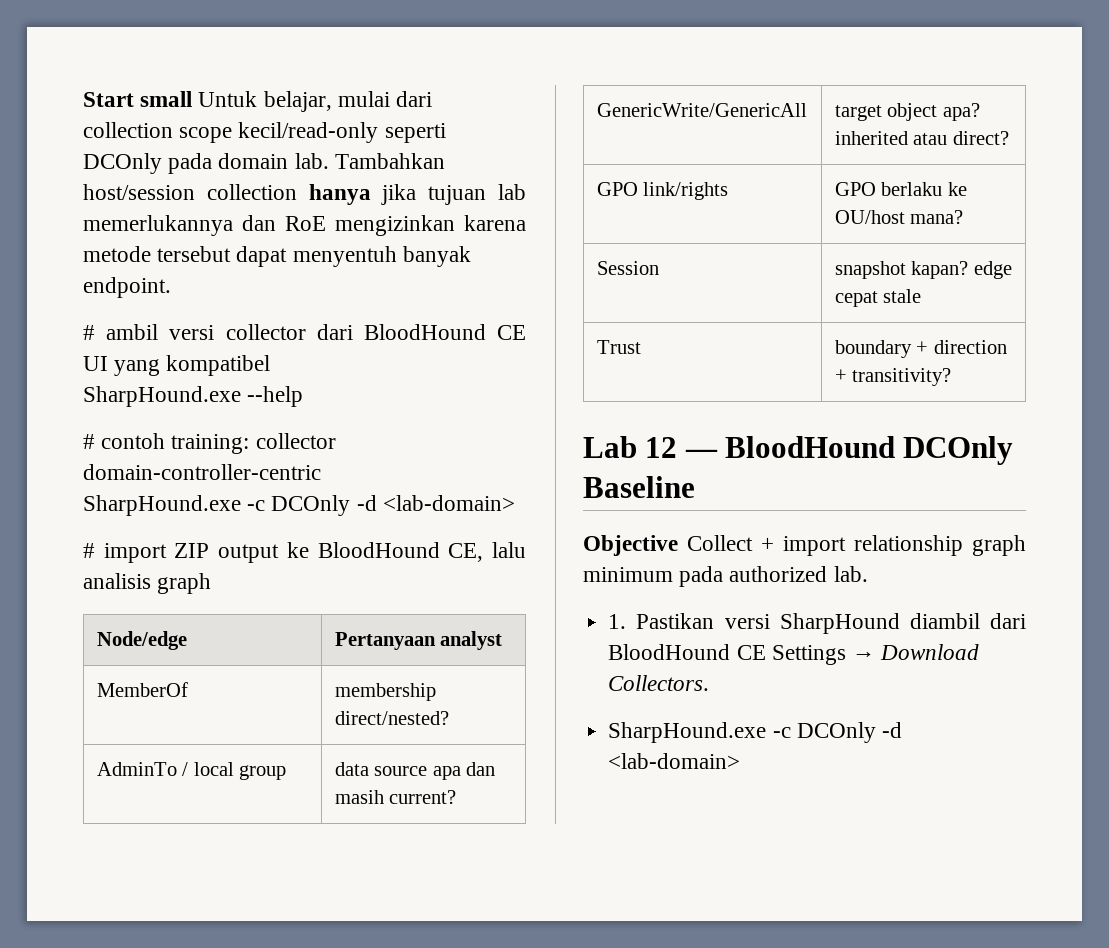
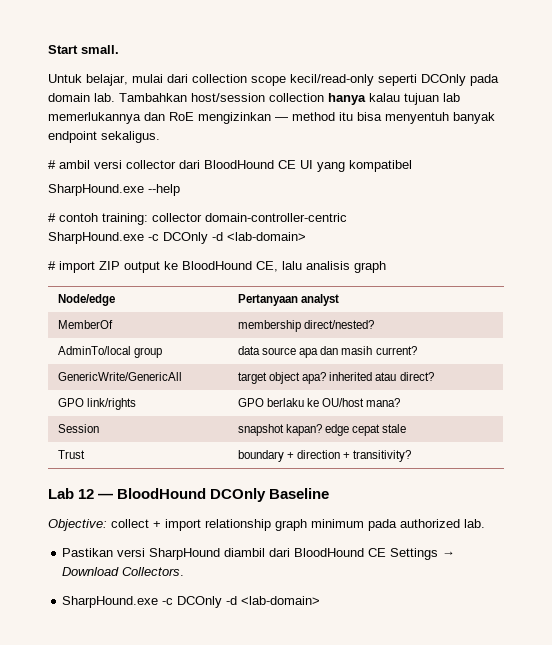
[140,91,193,107] small -> [81,45,119,54] small. //
[381,184,417,205] jika -> [369,93,400,102] kalau
[464,215,526,231] [83,246,471,267] [83,277,171,298] karena metode tersebut dapat menyentuh banyak endpoint. -> [275,112,495,124] [48,131,160,143] — method itu bisa menyentuh banyak endpoint sekaligus.
[96,762,234,776] AdminTo / local -> [58,346,132,355] AdminTo/local
[583,535,753,556] Objective Collect -> [48,519,149,531] Objective: collect
[608,614,627,629] 1. -> (485, 523) none

